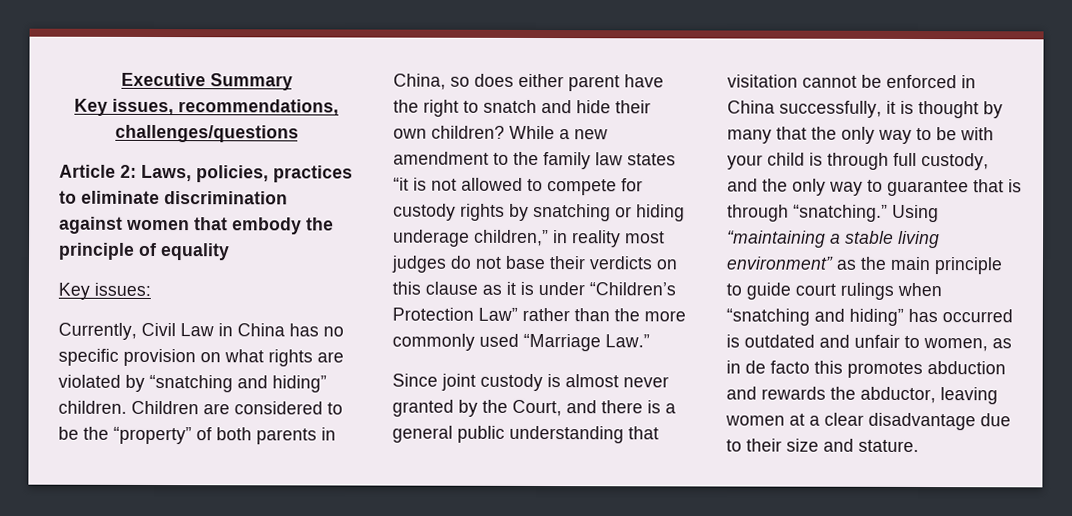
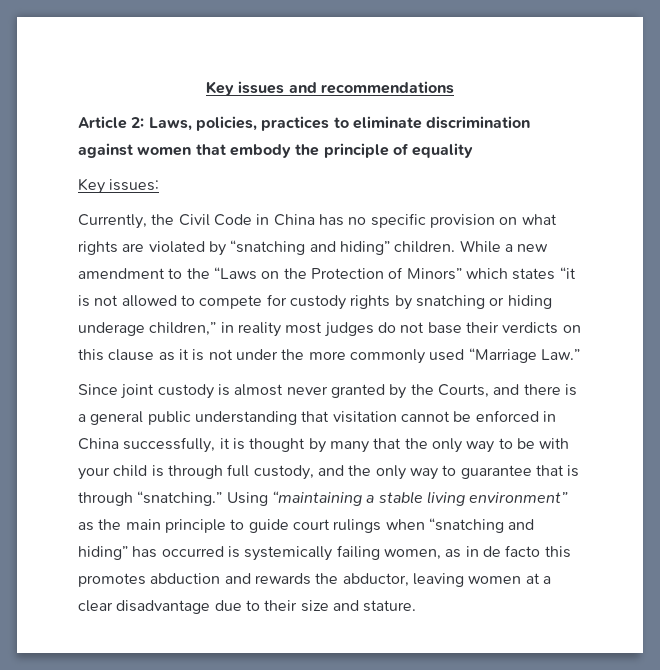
[120,72,293,91] [74,98,339,116] [114,124,299,143] Executive Summary // Key issues, recommendations, challenges/questions -> [206,81,454,96] Key issues and recommendations
[141,322,214,337] Civil Law -> [151,214,252,226] the Civil Code
[131,400,343,415] [58,426,336,445] [393,73,664,92] [393,99,651,117] [393,125,505,139] Children are considered to be the “property” of both parents in China, so does either parent have the right to snatch and hide their own children? -> (456, 247) none
[543,152,623,170] family law -> [213,267,508,280] “Laws on the Protection of Minors” which
[538,282,676,296] [392,307,610,322] under “Children’s Protection Law” rather than -> [208,349,278,360] not under
[512,399,562,417] Court, -> [437,384,489,398] Courts,
[744,334,920,349] outdated and unfair to -> [244,545,380,561] systemically failing

